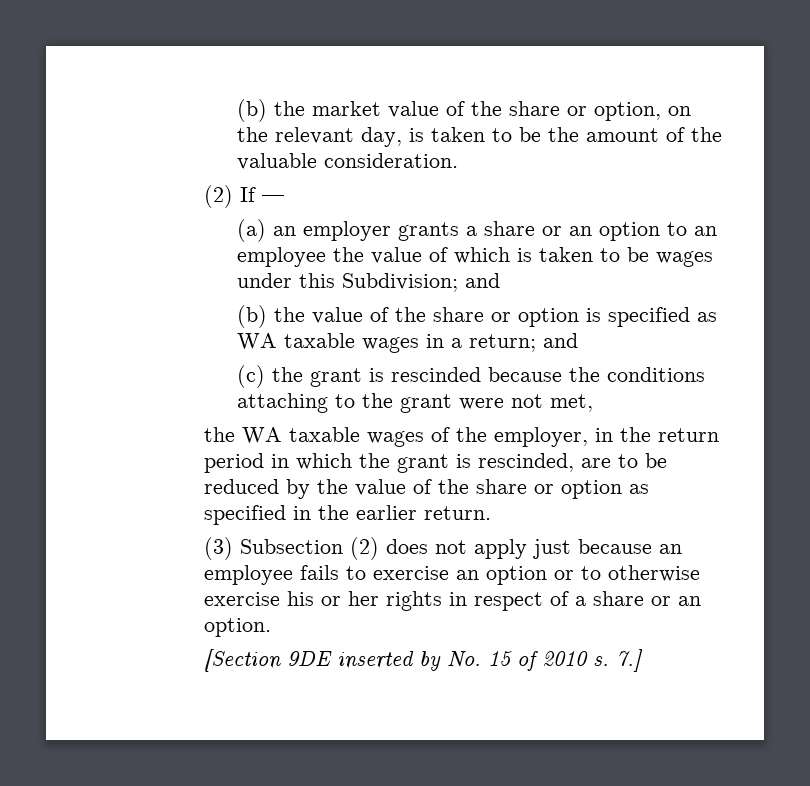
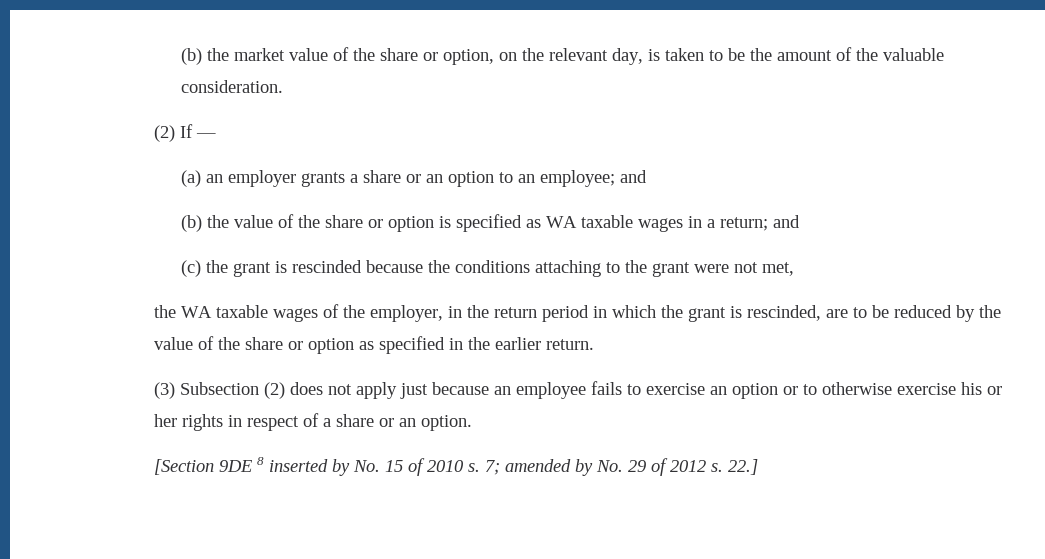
[236,247,713,267] [236,273,458,292] employee the value of which is taken to be wages under this Subdivision; -> [540,170,616,187] employee;
(332, 659) none -> [257,457,265,465] 8
[615,649,643,672] 7.] -> [485,458,759,476] 7; amended by No. 29 of 2012 s. 22.]

